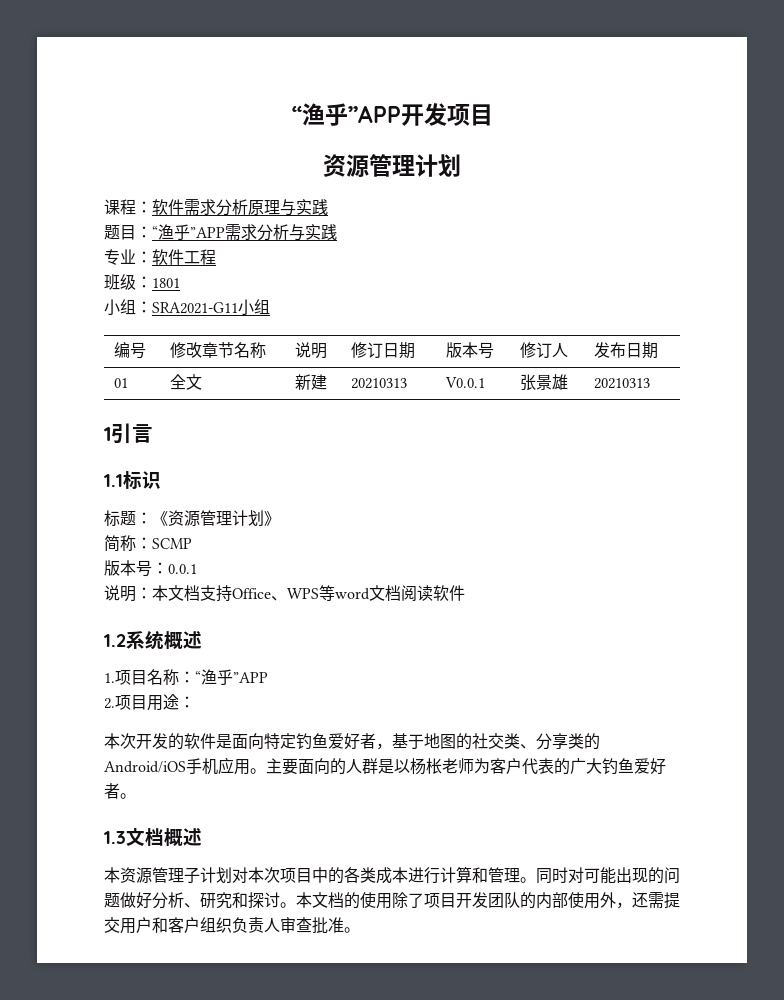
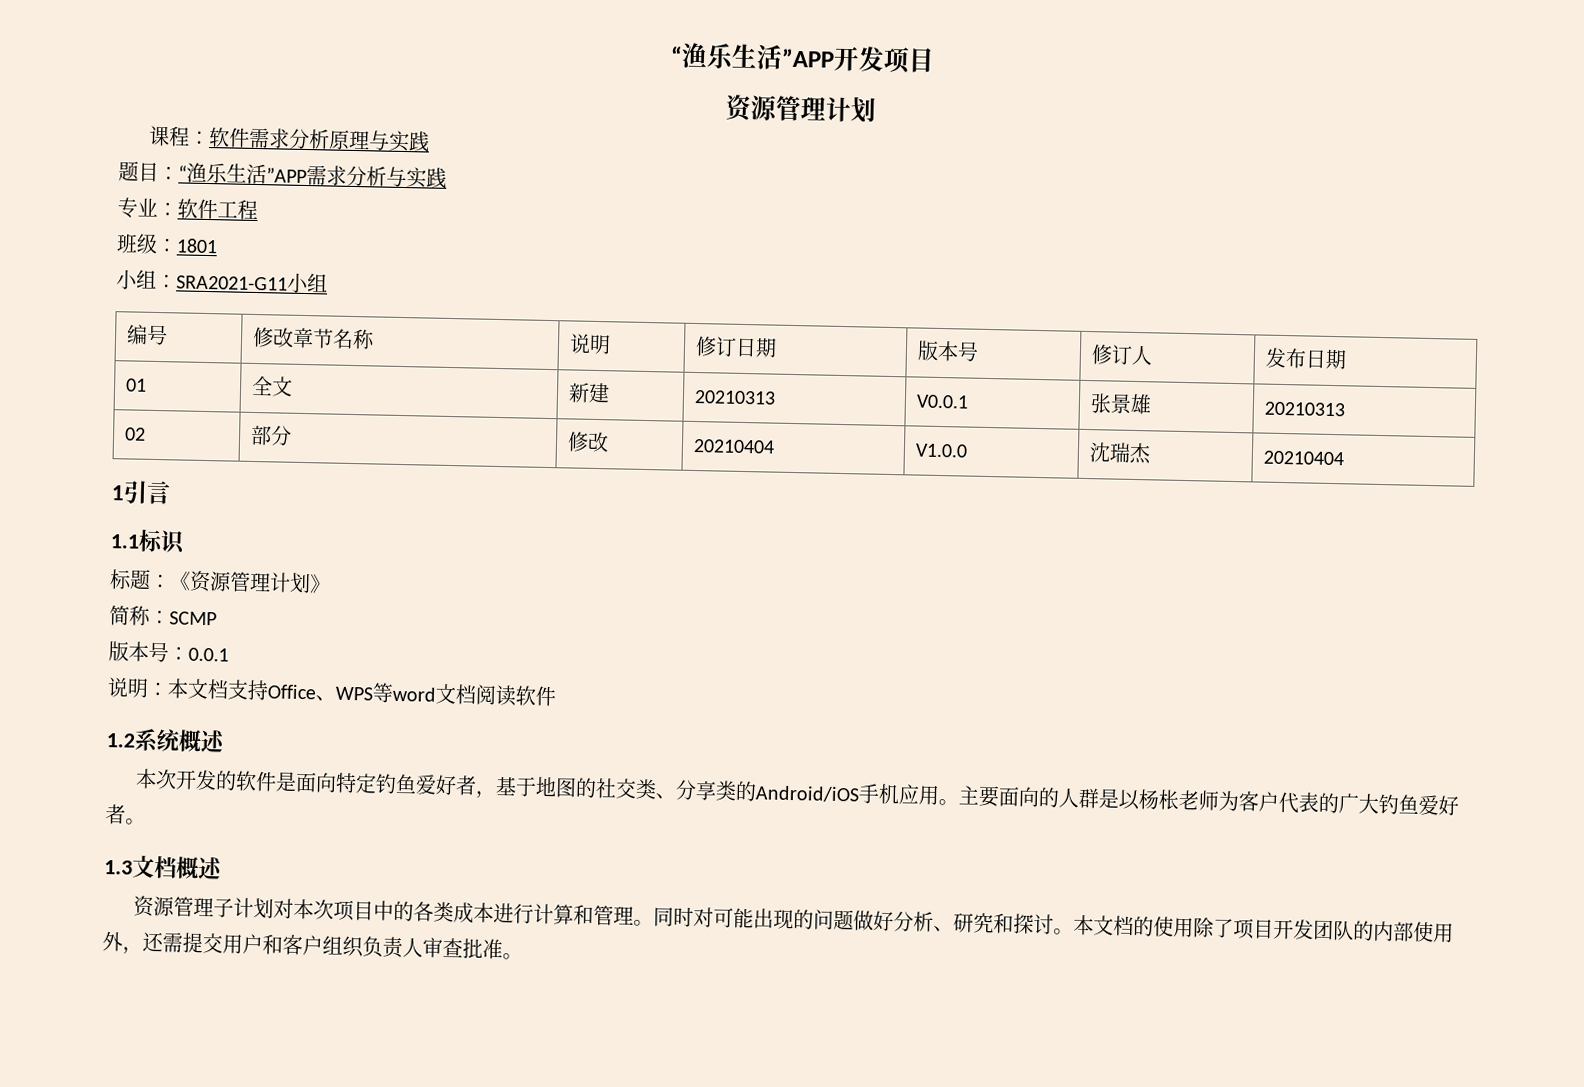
[291,103,348,126] “渔乎 -> [669,42,783,70] “渔乐生活
[174,224,190,240] 乎 -> [206,162,267,185] 乐生活
(650, 383) none -> [123,427,146,441] [249,424,292,446] [566,431,609,453] [692,438,775,454] [914,443,968,458] [1088,442,1152,465] [1262,450,1344,466] // 02 | 部分 | 修改 | 20210404 | V1.0.0 | 沈瑞杰 | 20210404
[104,669,268,685] [104,694,195,711] // 1.项目名称：“渔乎”APP // 2.项目用途： -> (226, 741) none
[104,867,120,883] 本 -> (223, 868) none

